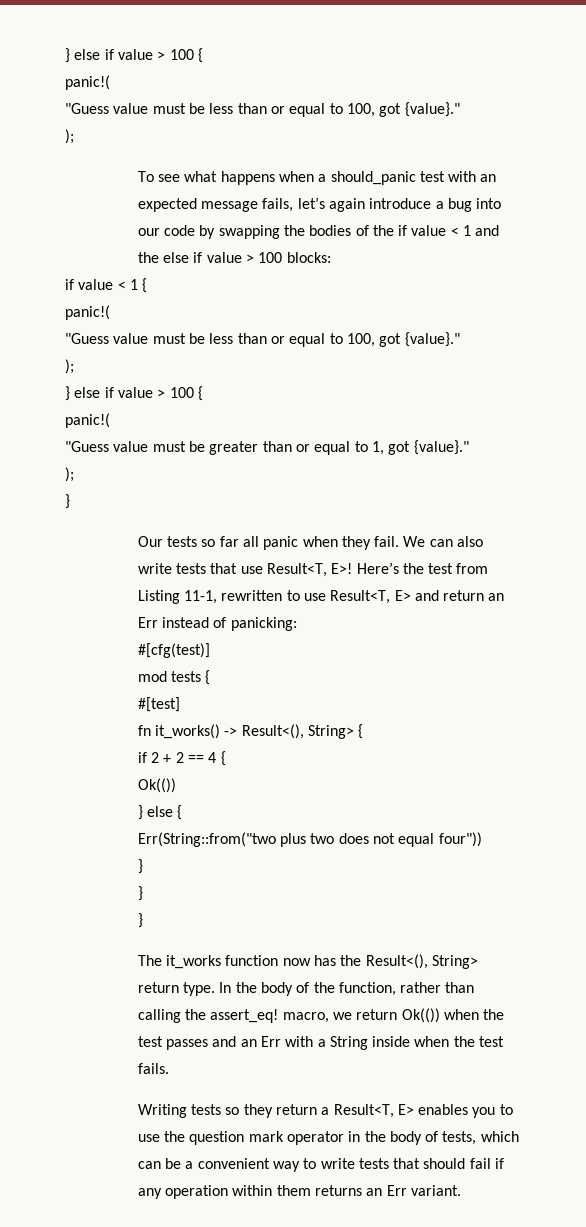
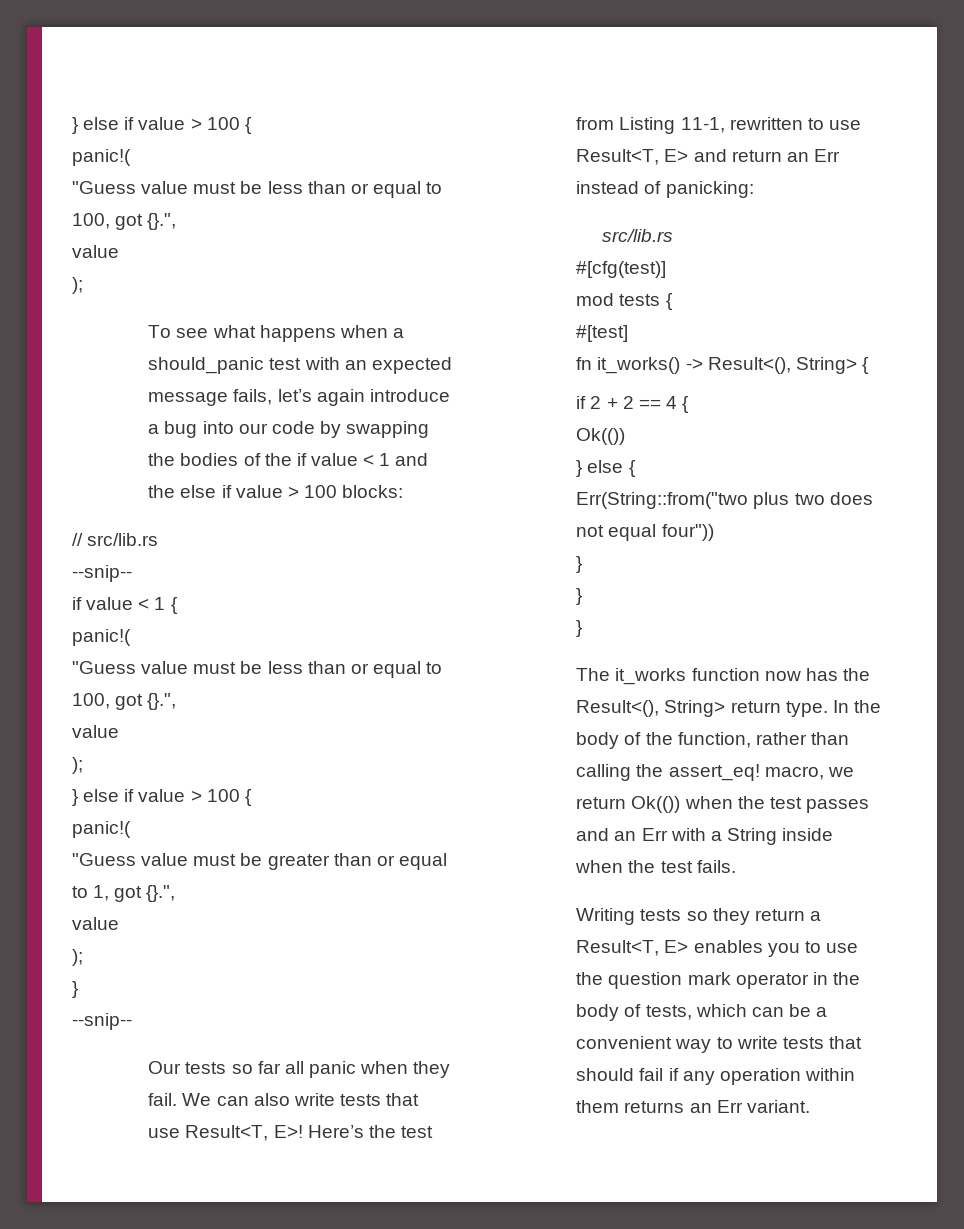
[404,102,460,117] {value}." -> [147,213,177,230] [72,245,119,258] {}.", // value
(331, 257) none -> [72,533,159,546] [72,565,132,582] // // src/lib.rs // --snip--
[404,332,460,347] {value}." -> [147,693,177,710] [72,725,119,738] {}.", // value
[413,440,469,455] [65,467,74,482] [65,494,70,509] {value}." // ); // } -> [146,885,176,902] [72,917,119,930] [72,949,83,966] [72,981,78,998] [72,1013,132,1030] {}.", // value // ); // } // --snip--
(297, 624) none -> [601,229,673,242] // src/lib.rs

